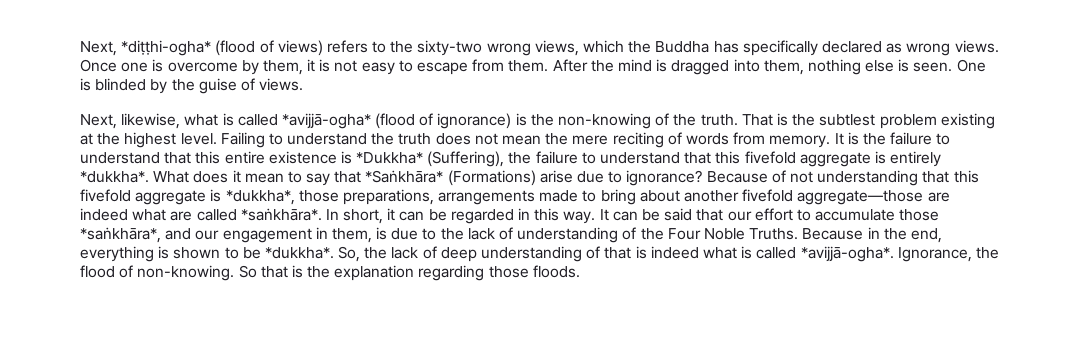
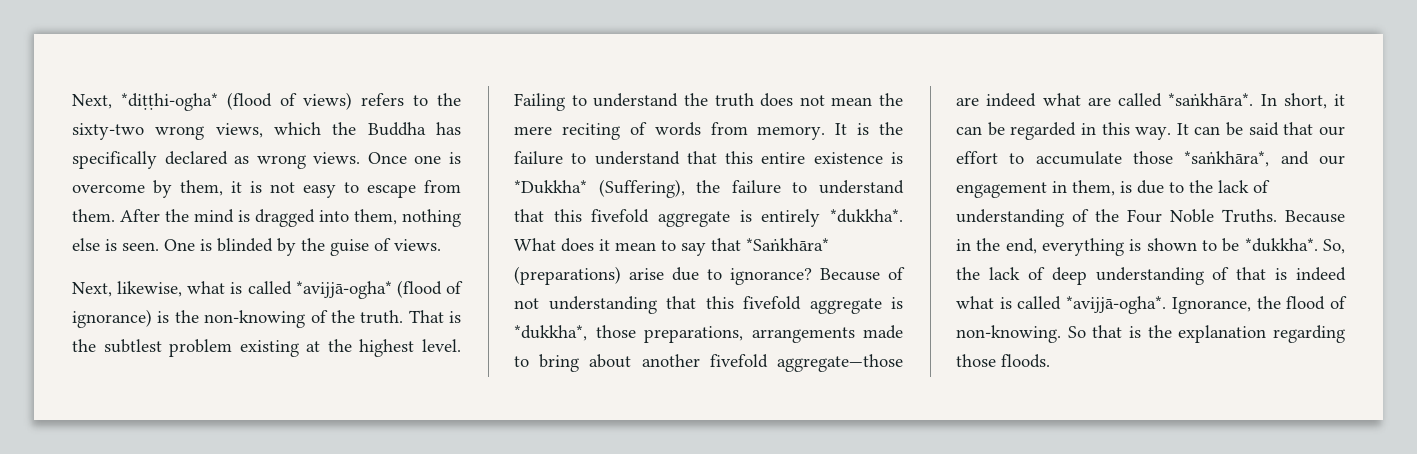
[447,170,536,186] (Formations) -> [514,266,621,285] (preparations)

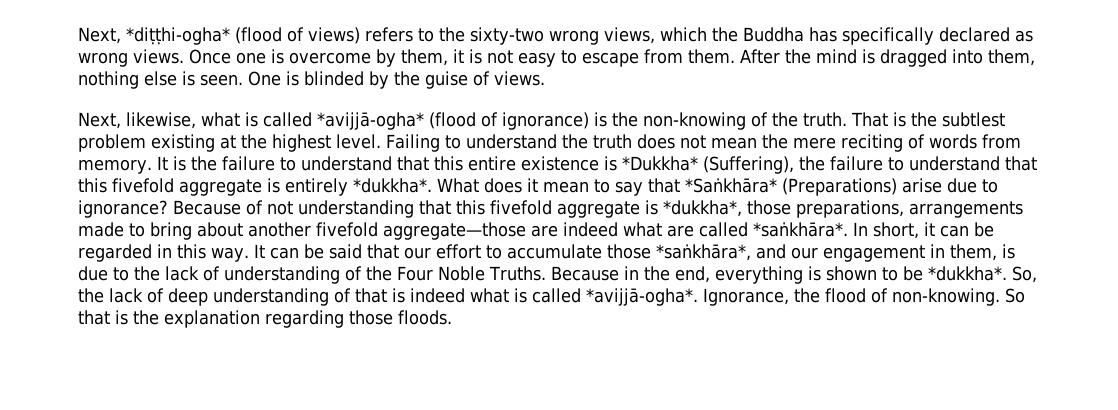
[514,266,621,285] (preparations) -> [782,178,897,196] (Preparations)

